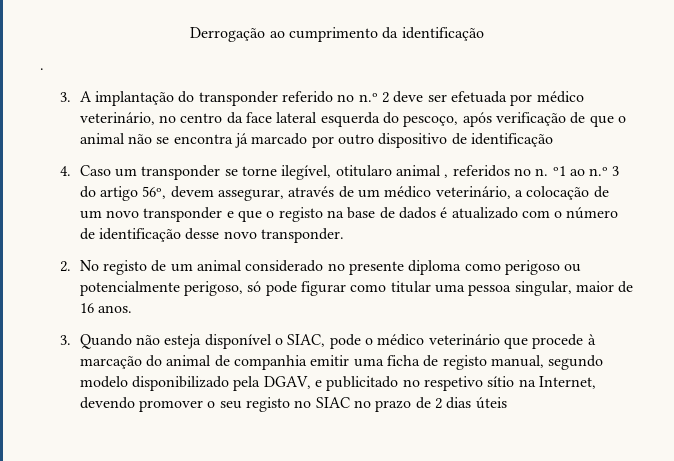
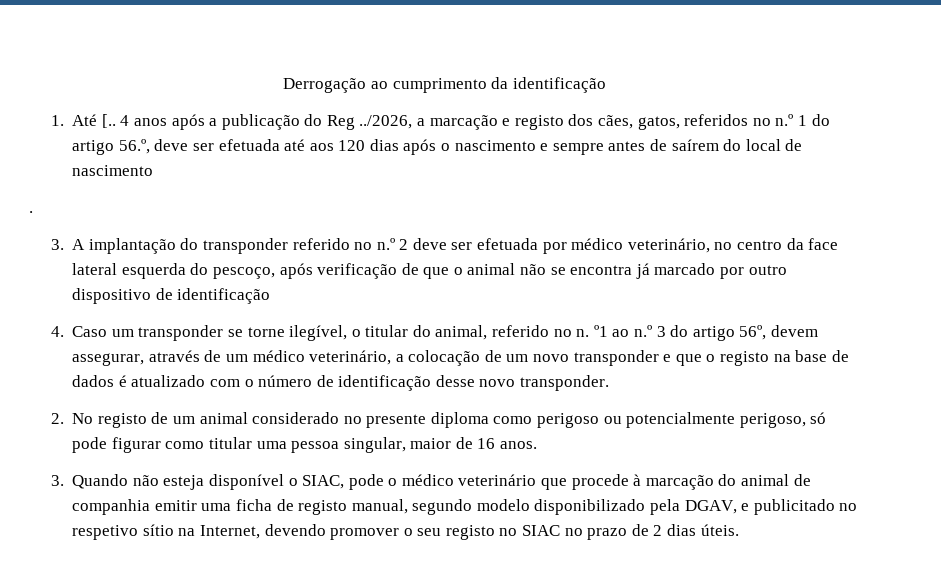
(484, 34) none -> [50,114,830,130] [72,139,803,155] [72,165,154,176] // 1. Até [.. 4 anos após a publicação do Reg ../2026, a marcação e registo dos cães, gatos, referidos no n.º 1 do artigo 56.º, deve ser efetuada até aos 120 dias após o nascimento e sempre antes de saírem do local de nascimento
[335,165,510,178] otitularo animal , referidos -> [351,325,550,340] o titular do animal, referido
[475,397,507,409] úteis -> [700,524,739,536] úteis.

